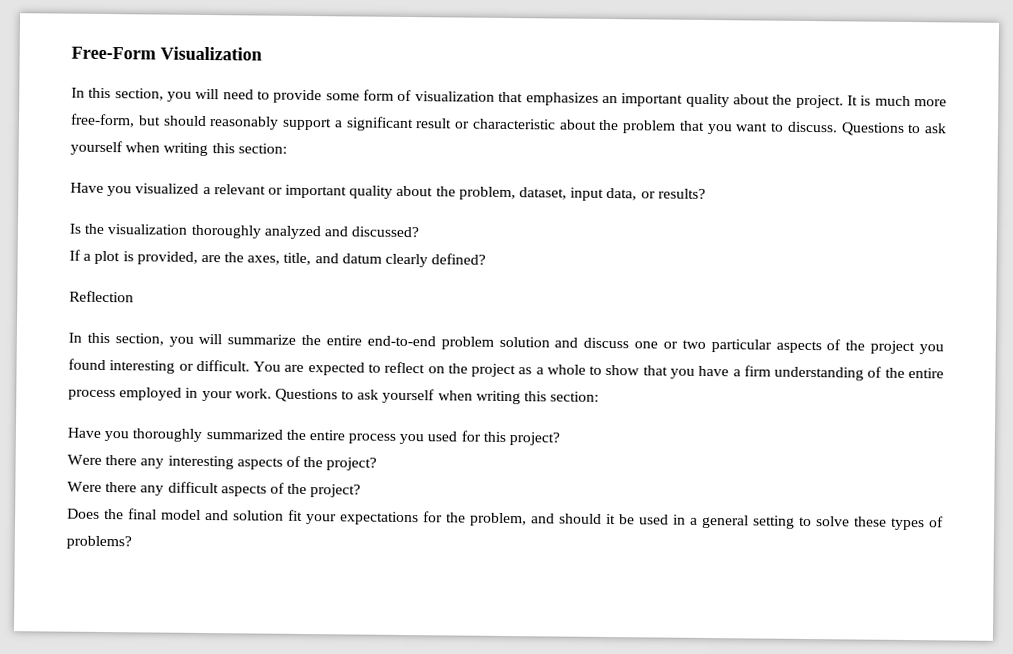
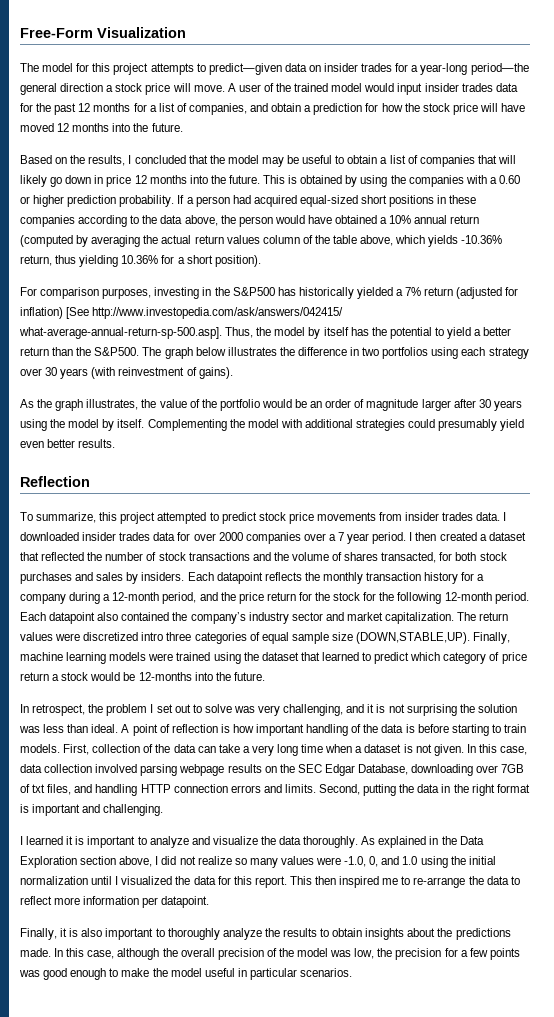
[71,87,947,109] [70,113,947,136] [70,140,287,157] [70,182,706,201] [69,223,420,240] [69,249,487,268] [69,290,134,303] [68,332,945,355] [68,358,944,381] [68,387,600,405] [67,427,561,446] [67,454,378,471] [67,481,362,498] [67,508,944,531] [66,535,132,550] In this section, you will need to provide some form of visualization that emphasizes an important quality about the project. It is much more free-form, but should reasonably support a significant result or characteristic about the problem that you want to discuss. Questions to ask yourself when writing this section: // Have you visualized a relevant or important quality about the problem, dataset, input data, or results? // Is the visualization thoroughly analyzed and discussed? // If a plot is provided, are the axes, title, and datum clearly defined? // Reflection // In this section, you will summarize the entire end-to-end problem solution and discuss one or two particular aspects of the project you found interesting or difficult. You are expected to reflect on the project as a whole to show that you have a firm understanding of the entire process employed in your work. Questions to ask yourself when writing this section: // Have you thoroughly summarized the entire process you used for this project? // Were there any interesting aspects of the project? // Were there any difficult aspects of the project? // Does the final model and solution fit your expectations for the problem, and should it be used in a general setting to solve these types of problems? -> [20,63,529,75] [20,83,518,95] [20,103,526,115] [20,123,183,132] [20,155,516,167] [20,175,520,187] [20,195,477,207] [20,215,480,227] [20,235,503,247] [20,255,261,267] [20,287,519,299] [20,307,344,319] [19,327,512,339] [20,347,529,359] [20,367,233,379] [20,399,522,411] [20,419,525,431] [20,439,116,448] [20,476,90,487] [20,512,507,524] [20,532,526,544] [20,552,507,563] [20,572,485,584] [20,592,529,604] [20,612,509,624] [20,632,511,644] [20,652,527,664] [20,672,265,681] [20,704,517,716] [19,724,526,736] [20,744,528,756] [20,764,525,776] [20,784,530,796] [20,804,164,816] [20,836,484,848] [20,856,496,868] [20,876,520,888] [20,896,210,908] [20,928,511,940] [20,948,520,960] [19,968,353,980] The model for this project attempts to predict—given data on insider trades for a year-long period—the general direction a stock price will move. A user of the trained model would input insider trades data for the past 12 months for a list of companies, and obtain a prediction for how the stock price will have moved 12 months into the future. // Based on the results, I concluded that the model may be useful to obtain a list of companies that will likely go down in price 12 months into the future. This is obtained by using the companies with a 0.60 or higher prediction probability. If a person had acquired equal-sized short positions in these companies according to the data above, the person would have obtained a 10% annual return (computed by averaging the actual return values column of the table above, which yields -10.36% return, thus yielding 10.36% for a short position). // For comparison purposes, investing in the S&P500 has historically yielded a 7% return (adjusted for inflation) [See http://www.investopedia.com/ask/answers/042415/ what-average-annual-return-sp-500.asp]. Thus, the model by itself has the potential to yield a better return than the S&P500. The graph below illustrates the difference in two portfolios using each strategy over 30 years (with reinvestment of gains). // As the graph illustrates, the value of the portfolio would be an order of magnitude larger after 30 years using the model by itself. Complementing the model with additional strategies could presumably yield even better results. // Reflection // To summarize, this project attempted to predict stock price movements from insider trades data. I downloaded insider trades data for over 2000 companies over a 7 year period. I then created a dataset that reflected the number of stock transactions and the volume of shares transacted, for both stock purchases and sales by insiders. Each datapoint reflects the monthly transaction history for a company during a 12-month period, and the price return for the stock for the following 12-month period. Each datapoint also contained the company’s industry sector and market capitalization. The return values were discretized intro three categories of equal sample size (DOWN,STABLE,UP). Finally, machine learning models were trained using the dataset that learned to predict which category of price return a stock would be 12-months into the future. // In retrospect, the problem I set out to solve was very challenging, and it is not surprising the solution was less than ideal. A point of reflection is how important handling of the data is before starting to train models. First, collection of the data can take a very long time when a dataset is not given. In this case, data collection involved parsing webpage results on the SEC Edgar Database, downloading over 7GB of txt files, and handling HTTP connection errors and limits. Second, putting the data in the right format is important and challenging. // I learned it is important to analyze and visualize the data thoroughly. As explained in the Data Exploration section above, I did not realize so many values were -1.0, 0, and 1.0 using the initial normalization until I visualized the data for this report. This then inspired me to re-arrange the data to reflect more information per datapoint. // Finally, it is also important to thoroughly analyze the results to obtain insights about the predictions made. In this case, although the overall precision of the model was low, the precision for a few points was good enough to make the model useful in particular scenarios.

